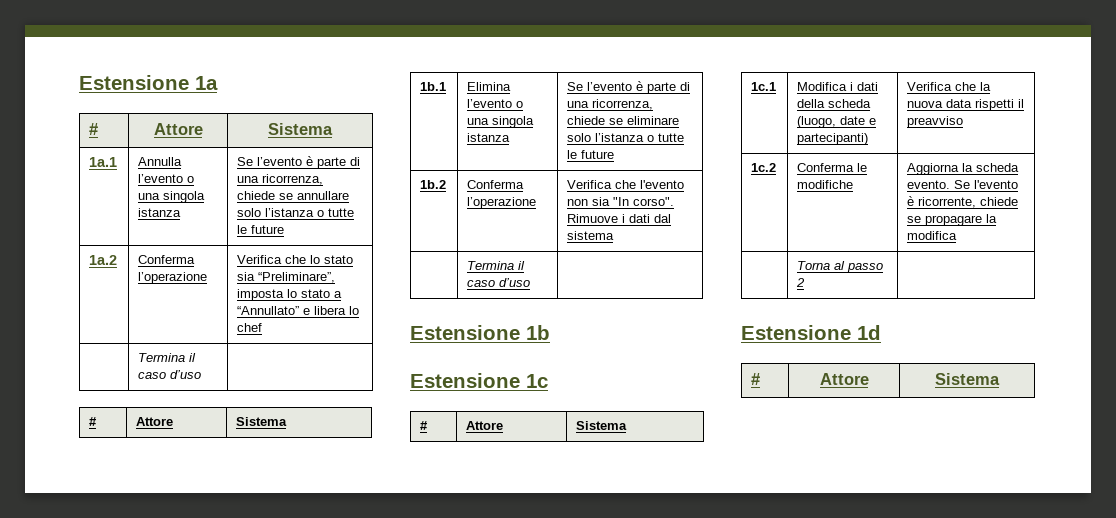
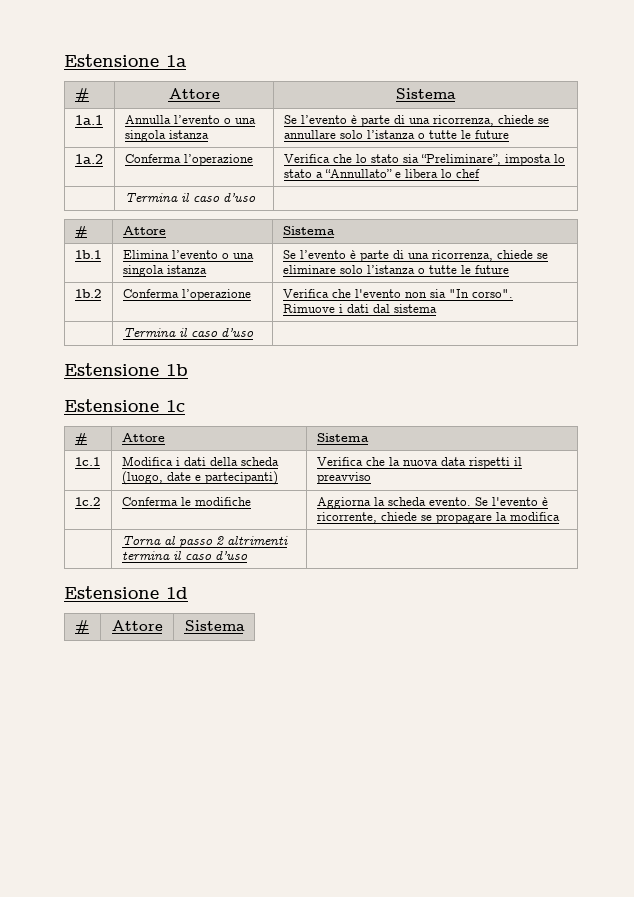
(806, 282) none -> [226,536,288,545] [121,551,248,560] altrimenti termina il caso d’uso

